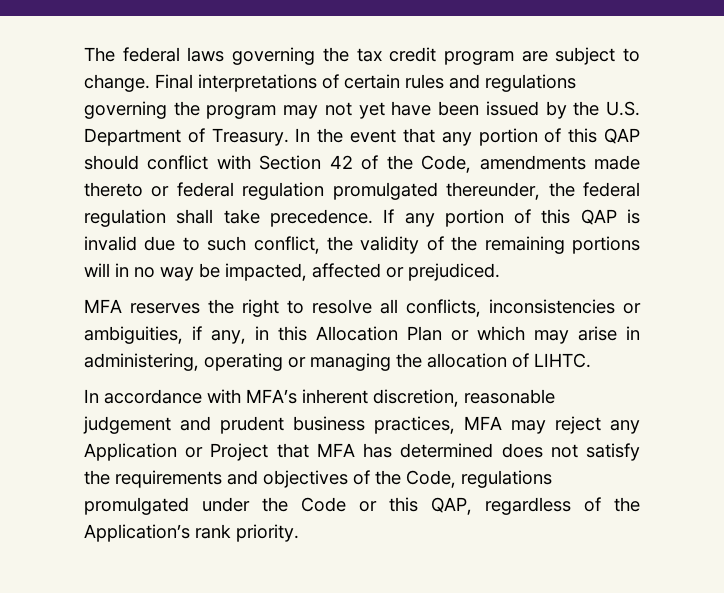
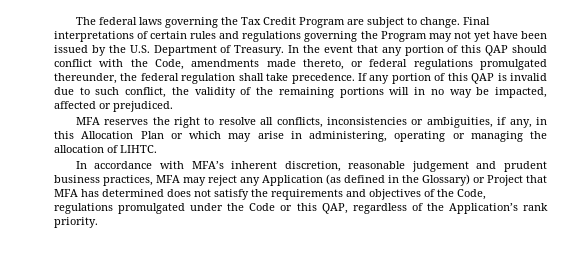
[356,47,514,65] tax credit program -> [240,17,345,28] Tax Credit Program
[206,105,277,119] program -> [380,31,427,42] Program
[259,155,379,170] Section 42 of -> (124, 63) none
[84,182,143,197] thereto -> [302,59,344,70] thereto,
[242,182,325,200] regulation -> [413,59,473,70] regulations
(177, 452) none -> [326,174,470,186] (as defined in the Glossary)

